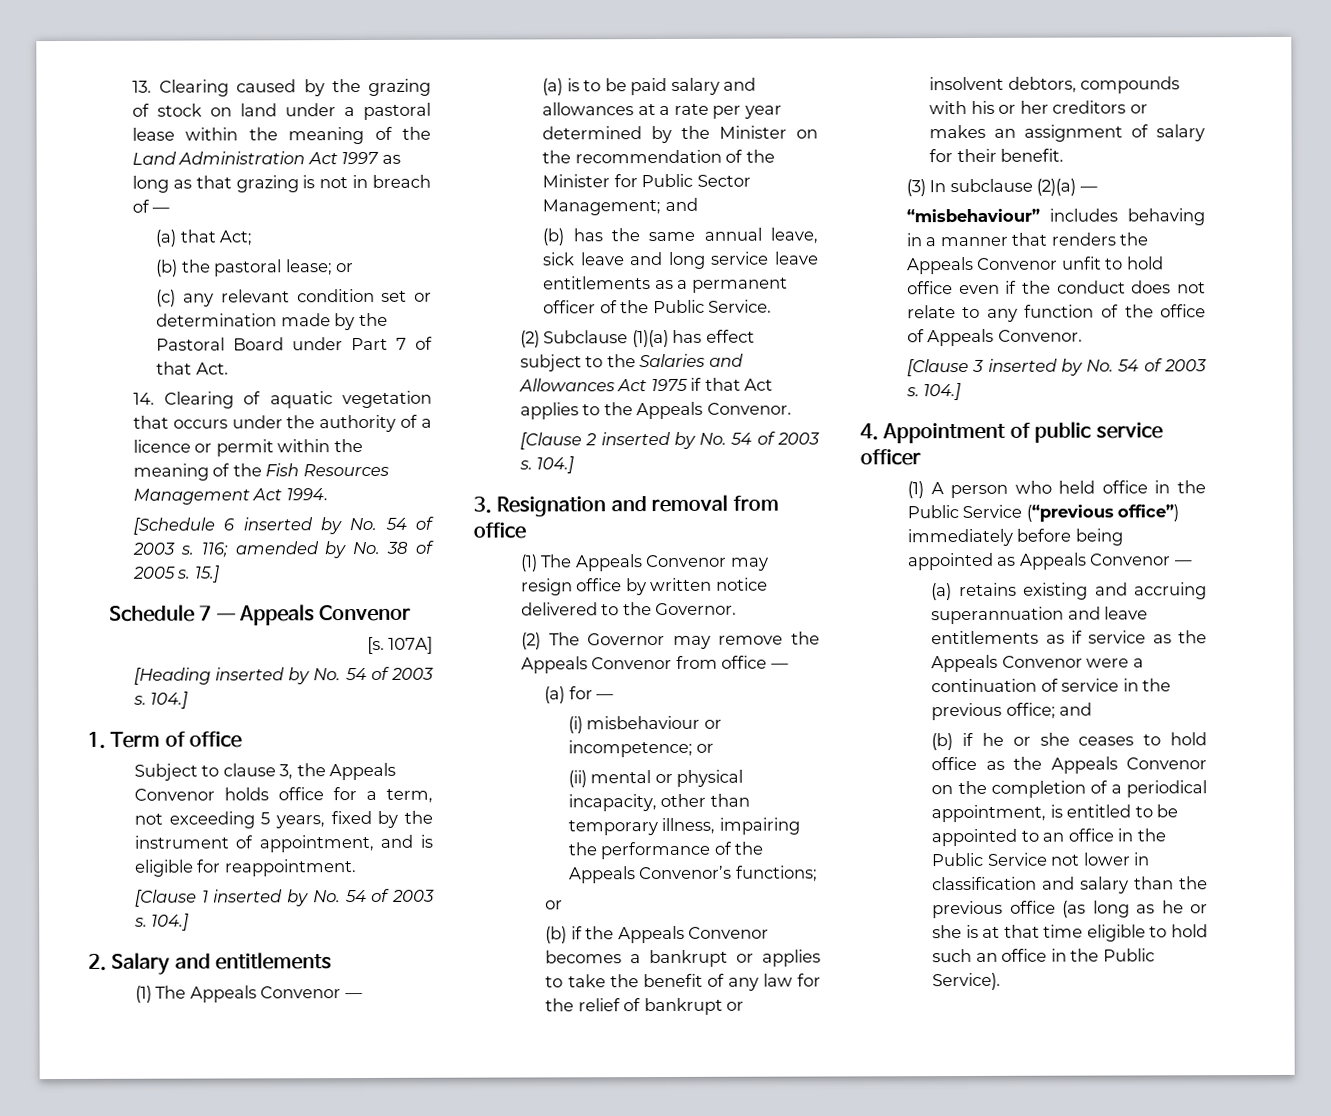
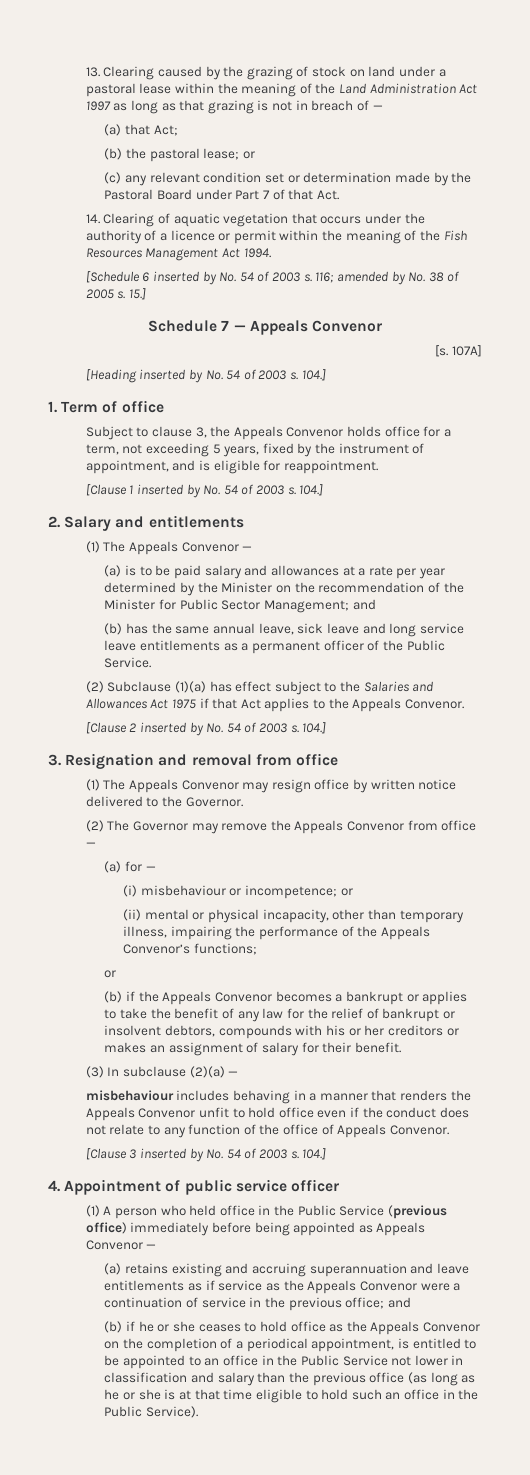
[905,208,1040,223] “misbehaviour” -> [85,1090,174,1101] misbehaviour
[1025,504,1180,522] (“previous office”) -> [388,1205,448,1219] [85,1222,127,1234] (previous office)

